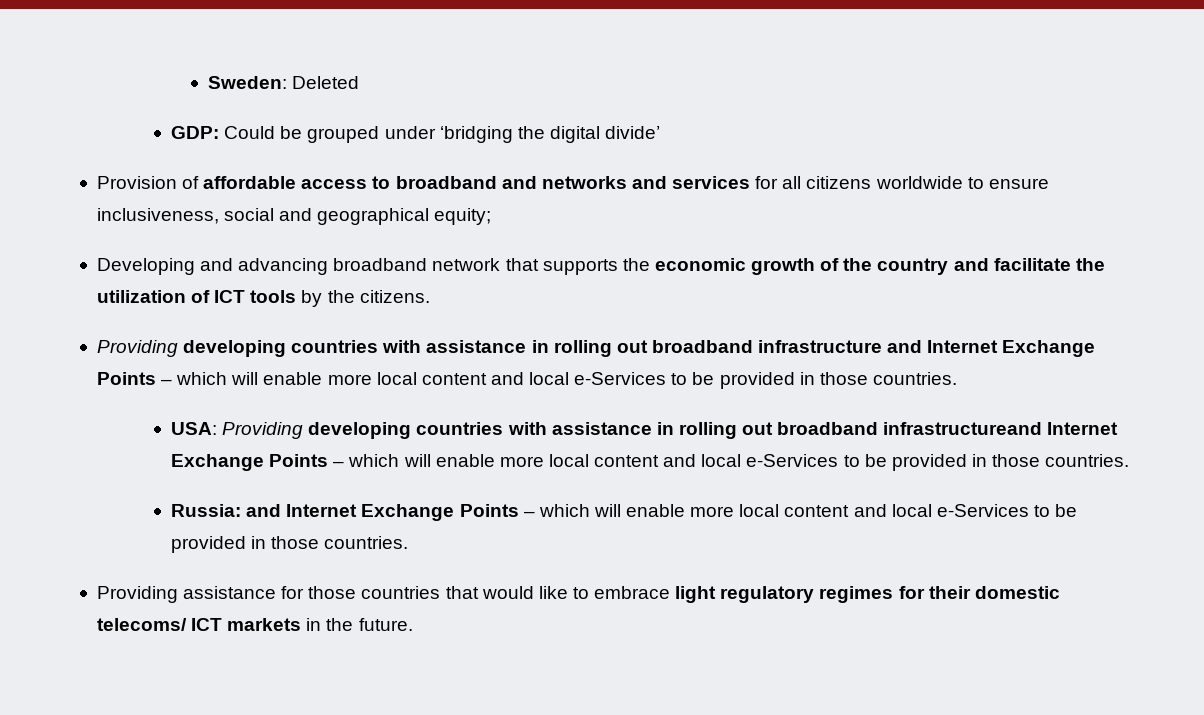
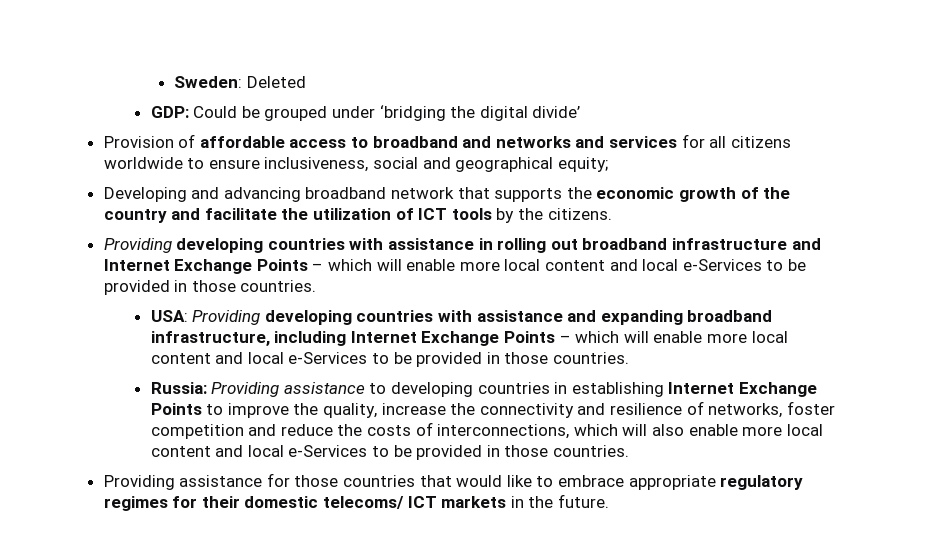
[656,422,1043,439] in rolling out broadband infrastructureand -> [567,310,773,325] [150,331,347,346] and expanding broadband infrastructure, including
[246,504,621,521] and Internet Exchange Points – which will -> [211,382,817,397] [150,401,835,418] [150,422,684,439] Providing assistance to developing countries in establishing Internet Exchange Points to improve the quality, increase the connectivity and resilience of networks, foster competition and reduce the costs of interconnections, which will also
[675,586,717,603] light -> [628,475,716,490] appropriate

